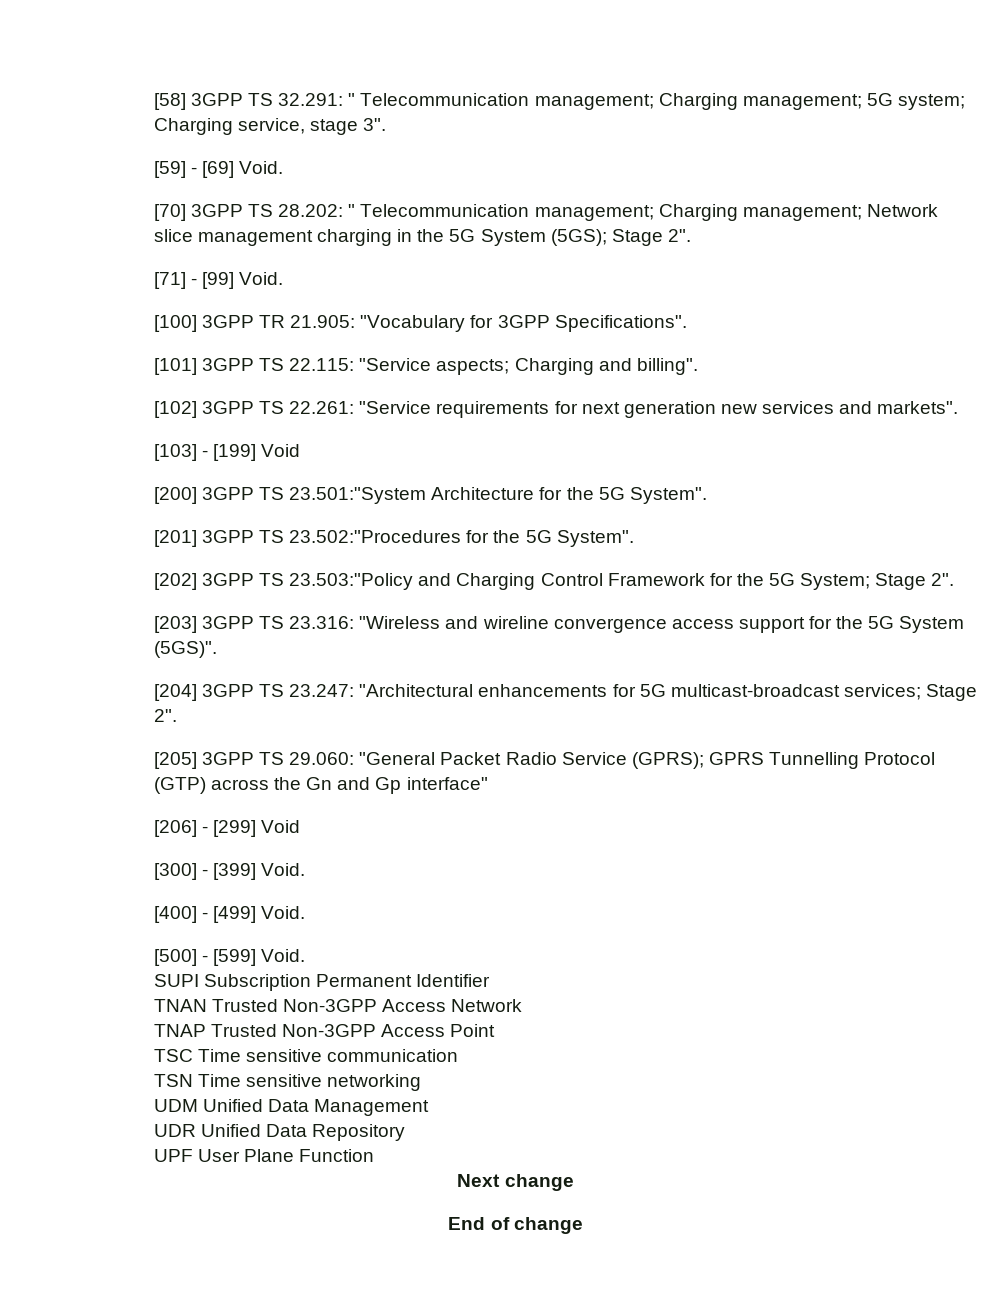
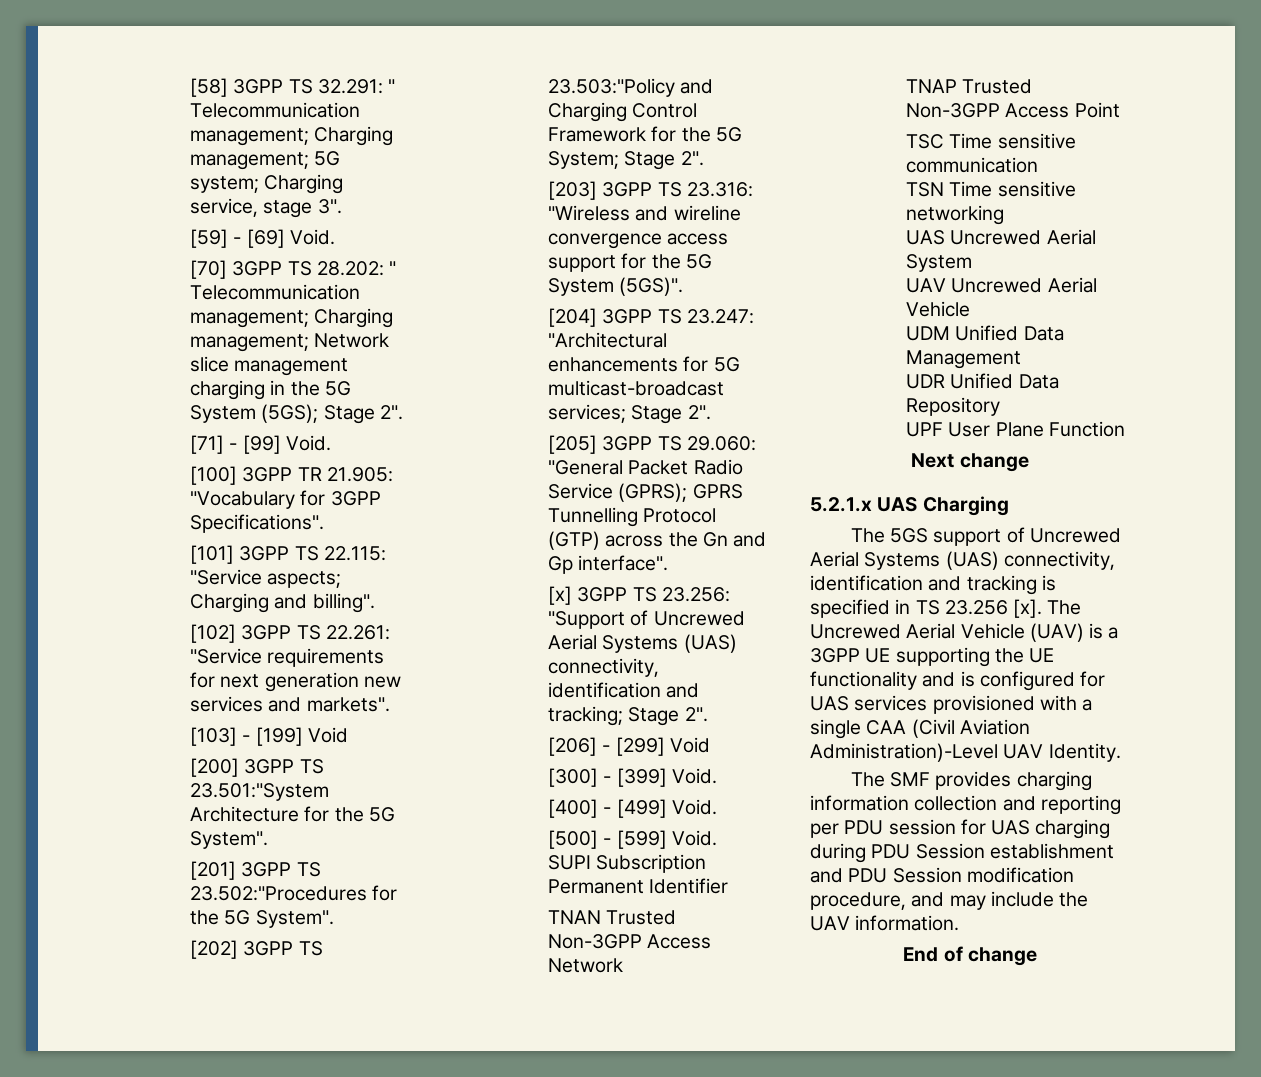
[406,777,488,790] interface" -> [578,555,669,571] [548,586,730,605] [548,610,745,629] [548,634,737,653] [548,658,659,677] [548,682,700,698] [548,706,708,726] interface". // [x] 3GPP TS 23.256: "Support of Uncrewed Aerial Systems (UAS) connectivity, identification and tracking; Stage 2".
(422, 1082) none -> [906,229,1096,245] [906,254,972,272] [906,277,1097,293] [906,301,970,317] // UAS Uncrewed Aerial System // UAV Uncrewed Aerial Vehicle
(574, 1182) none -> [810,496,1009,516] [850,527,1121,546] [810,551,1115,570] [810,575,1056,595] [810,599,1082,618] [810,623,1119,642] [810,647,1055,667] [810,671,1106,691] [810,695,1093,714] [810,719,1030,739] [810,743,1121,762] [850,771,1092,791] [810,795,1121,815] [810,819,1111,839] [810,843,1114,863] [810,867,1074,883] [810,891,1089,910] [810,915,960,931] // 5.2.1.x UAS Charging // The 5GS support of Uncrewed Aerial Systems (UAS) connectivity, identification and tracking is specified in TS 23.256 [x]. The Uncrewed Aerial Vehicle (UAV) is a 3GPP UE supporting the UE functionality and is configured for UAS services provisioned with a single CAA (Civil Aviation Administration)-Level UAV Identity. // The SMF provides charging information collection and reporting per PDU session for UAS charging during PDU Session establishment and PDU Session modification procedure, and may include the UAV information.

